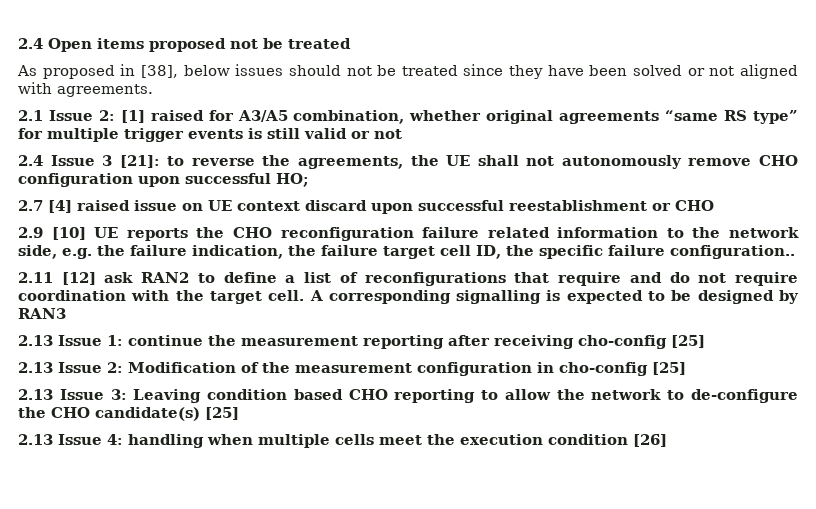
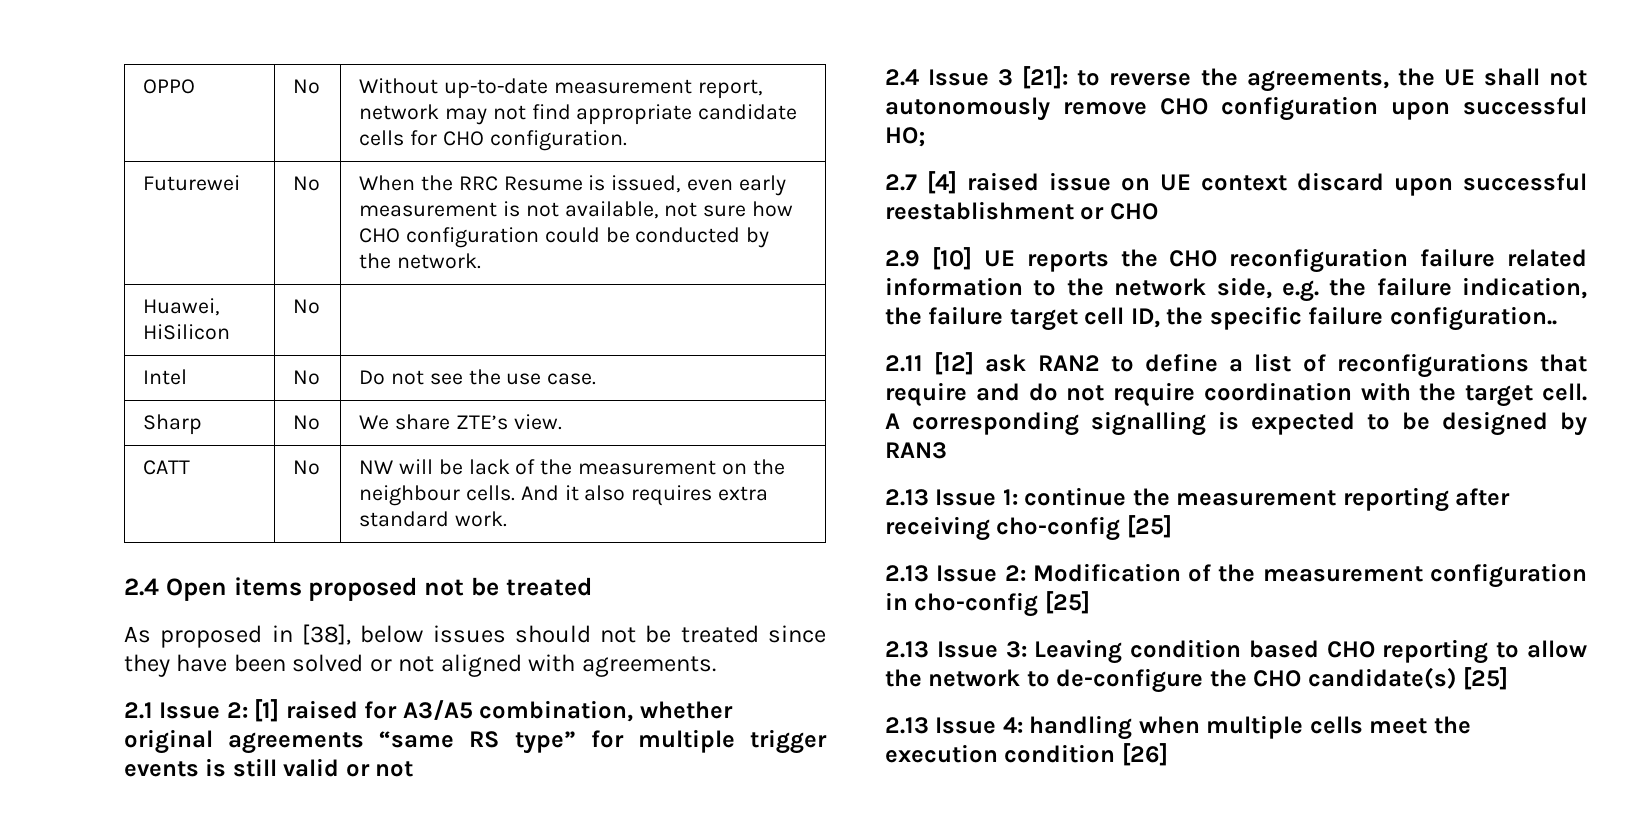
(18, 43) none -> [143,79,196,94] [293,79,321,94] [359,78,763,99] [359,104,798,125] [359,130,627,151] [143,175,241,191] [293,176,321,191] [359,175,786,196] [359,201,793,219] [359,227,770,248] [359,253,481,269] [143,298,221,316] [143,324,231,340] [293,299,321,314] [143,369,188,385] [293,370,321,385] [359,369,597,385] [143,414,203,435] [293,415,321,430] [359,414,562,430] [143,460,191,475] [293,460,321,475] [359,459,785,475] [359,485,768,506] [359,511,507,527] OPPO | No | Without up-to-date measurement report, network may not find appropriate candidate cells for CHO configuration. // Futurewei | No | When the RRC Resume is issued, even early measurement is not available, not sure how CHO configuration could be conducted by the network. // Huawei, HiSilicon | No | // Intel | No | Do not see the use case. // Sharp | No | We share ZTE’s view. // CATT | No | NW will be lack of the measurement on the neighbour cells. And it also requires extra standard work. //

